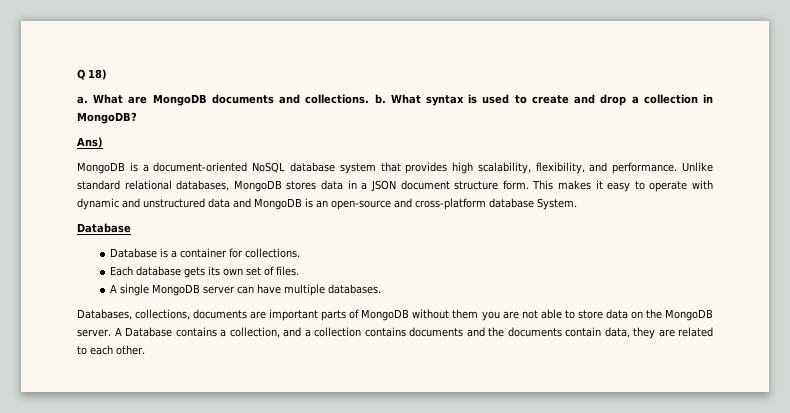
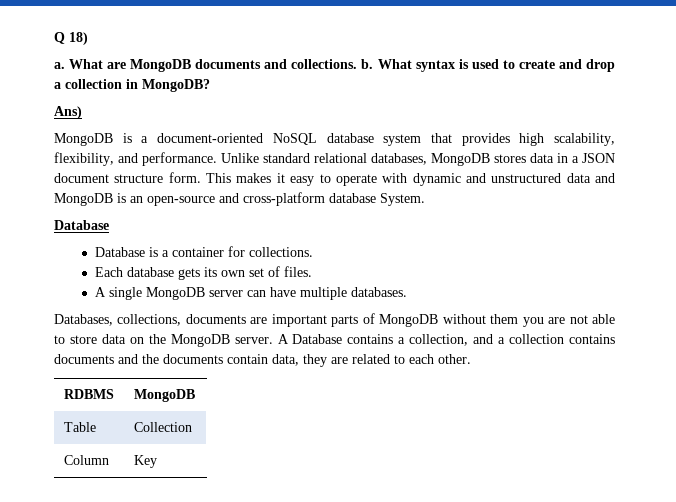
(145, 350) none -> [63,389,114,399] [133,389,195,402] [63,422,96,432] [133,422,192,432] [63,455,109,465] [133,455,157,468] // RDBMS | MongoDB // Table | Collection // Column | Key

